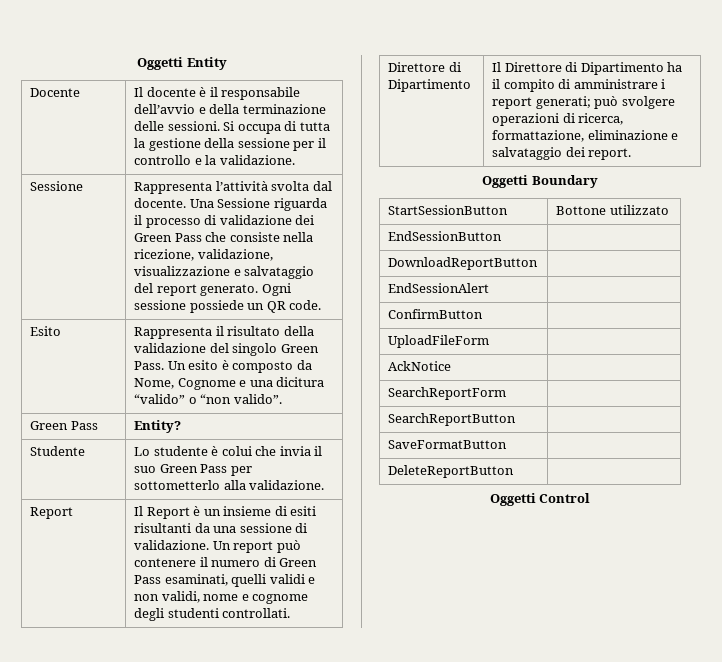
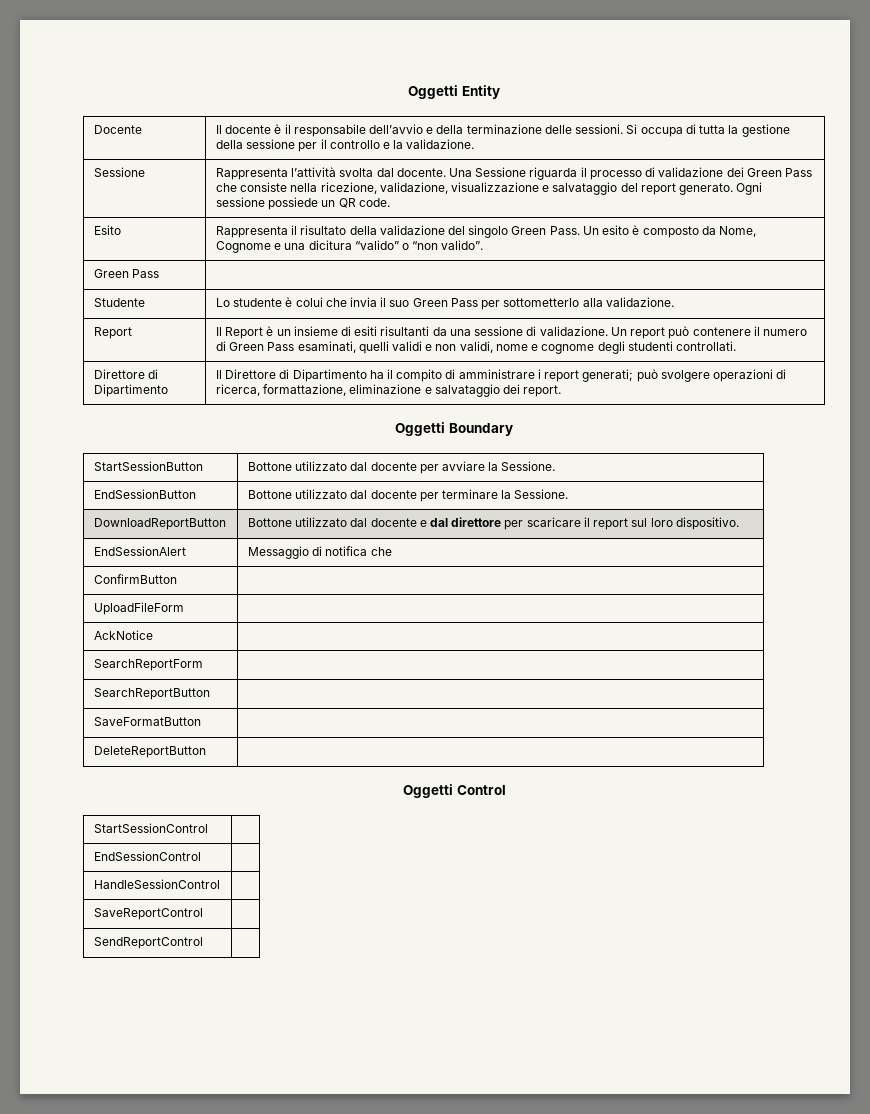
[134,420,182,433] Entity? -> (160, 273) none
[388,231,503,241] [388,257,539,270] [388,283,490,293] // EndSessionButton | // DownloadReportButton | // EndSessionAlert | -> [350,461,556,474] [93,489,196,499] [247,489,569,502] [93,518,226,530] [247,517,739,530] [93,546,186,556] [247,546,392,559] dal docente per avviare la Sessione. // EndSessionButton | Bottone utilizzato dal docente per terminare la Sessione. // DownloadReportButton | Bottone utilizzato dal docente e dal direttore per scaricare il report sul loro dispositivo. // EndSessionAlert | Messaggio di notifica che
(591, 498) none -> [93,823,208,833] [93,851,201,861] [93,879,220,889] [93,908,203,920] [93,937,203,949] // StartSessionControl | // EndSessionControl | // HandleSessionControl | // SaveReportControl | // SendReportControl |

